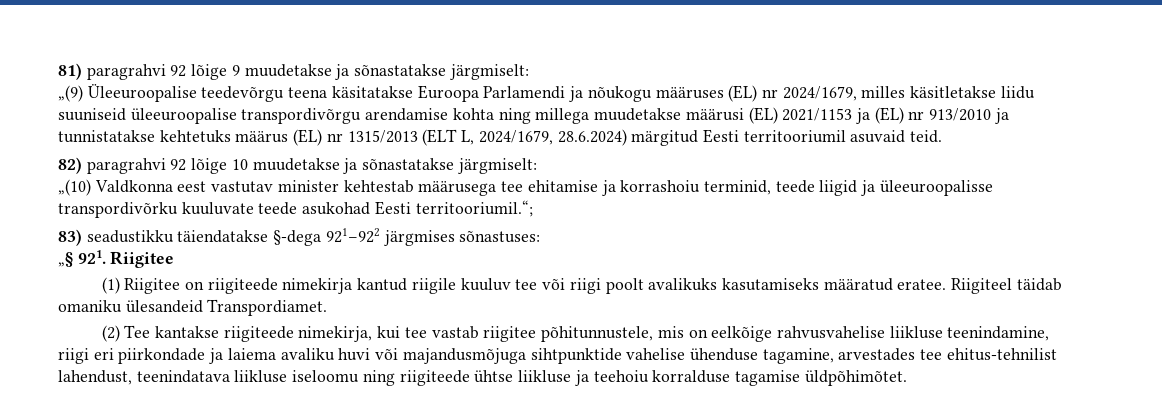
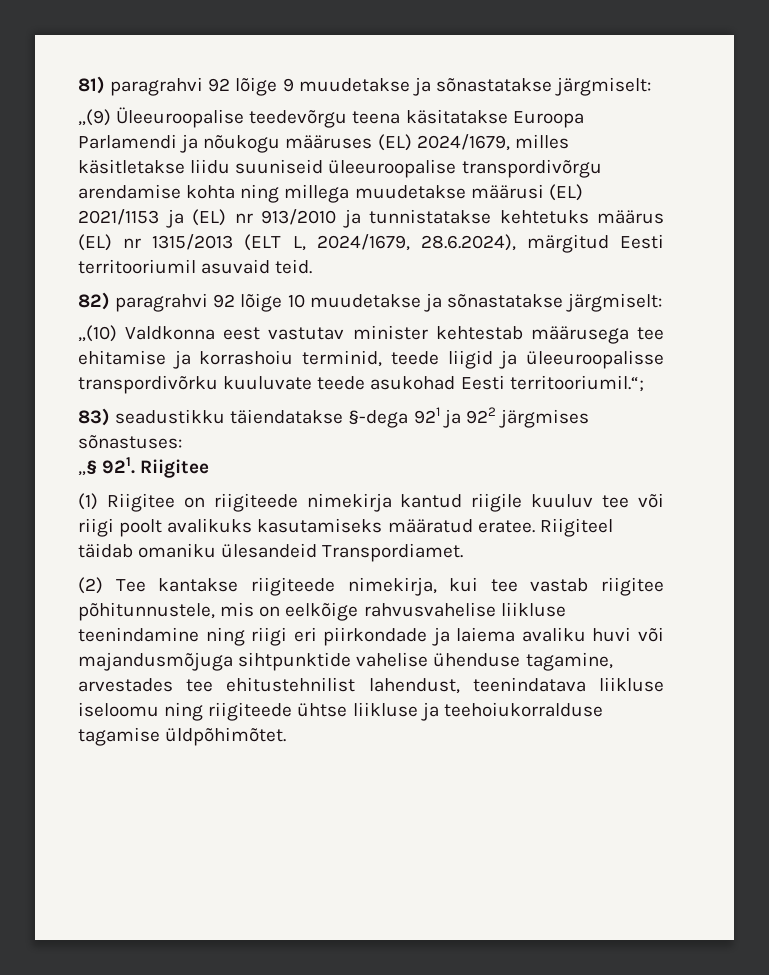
[761,89,778,98] nr -> (412, 142) none
[557,129,627,146] 28.6.2024) -> [420,234,516,251] 28.6.2024),
[325,228,380,243] 921–922 -> [413,407,496,428] 921 ja 922
[947,326,1050,341] teenindamine, -> [78,627,245,646] teenindamine ning
[946,348,1057,361] ehitus-tehnilist -> [226,677,356,692] ehitustehnilist
[593,370,731,383] teehoiu korralduse -> [443,702,603,717] teehoiukorralduse

